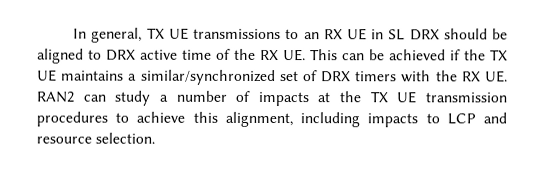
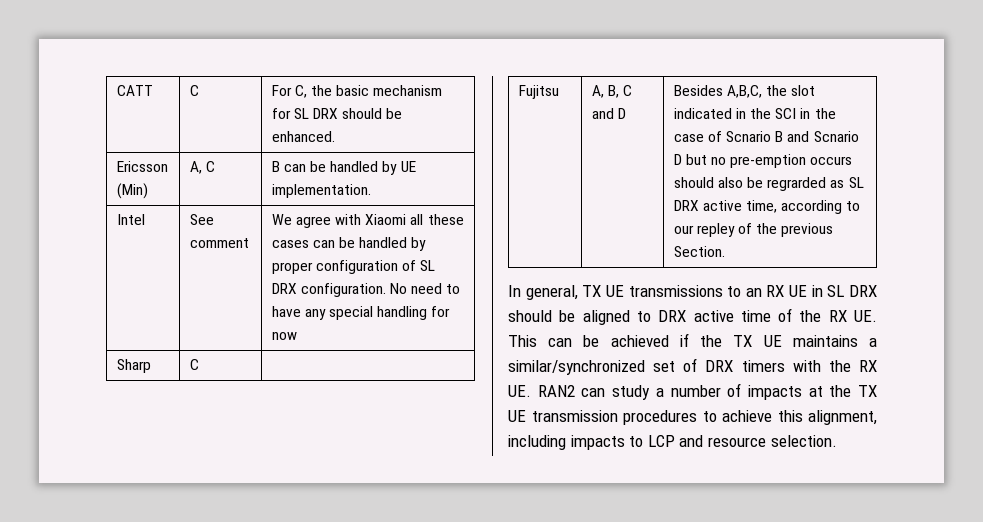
(73, 33) none -> [116,85,153,96] [189,85,199,96] [271,85,443,98] [271,108,403,119] [271,131,335,142] [116,161,168,172] [116,183,148,199] [189,161,215,174] [271,161,416,175] [271,184,371,198] [116,214,145,225] [189,214,214,225] [189,238,249,248] [271,214,464,228] [271,237,427,251] [271,260,436,274] [271,283,461,297] [271,306,451,320] [271,332,297,340] [116,359,151,373] [189,359,199,370] [518,85,559,99] [591,85,633,98] [591,108,626,119] [673,85,816,98] [673,108,836,119] [673,131,859,142] [673,154,853,168] [673,177,864,191] [673,200,861,214] [673,223,834,237] [673,246,725,257] CATT | C | For C, the basic mechanism for SL DRX should be enhanced. // Ericsson (Min) | A, C | B can be handled by UE implementation. // Intel | See comment | We agree with Xiaomi all these cases can be handled by proper configuration of SL DRX configuration. No need to have any special handling for now // Sharp | C | // Fujitsu | A, B, C and D | Besides A,B,C, the slot indicated in the SCI in the case of Scnario B and Scnario D but no pre-emption occurs should also be regrarded as SL DRX active time, according to our repley of the previous Section. //

